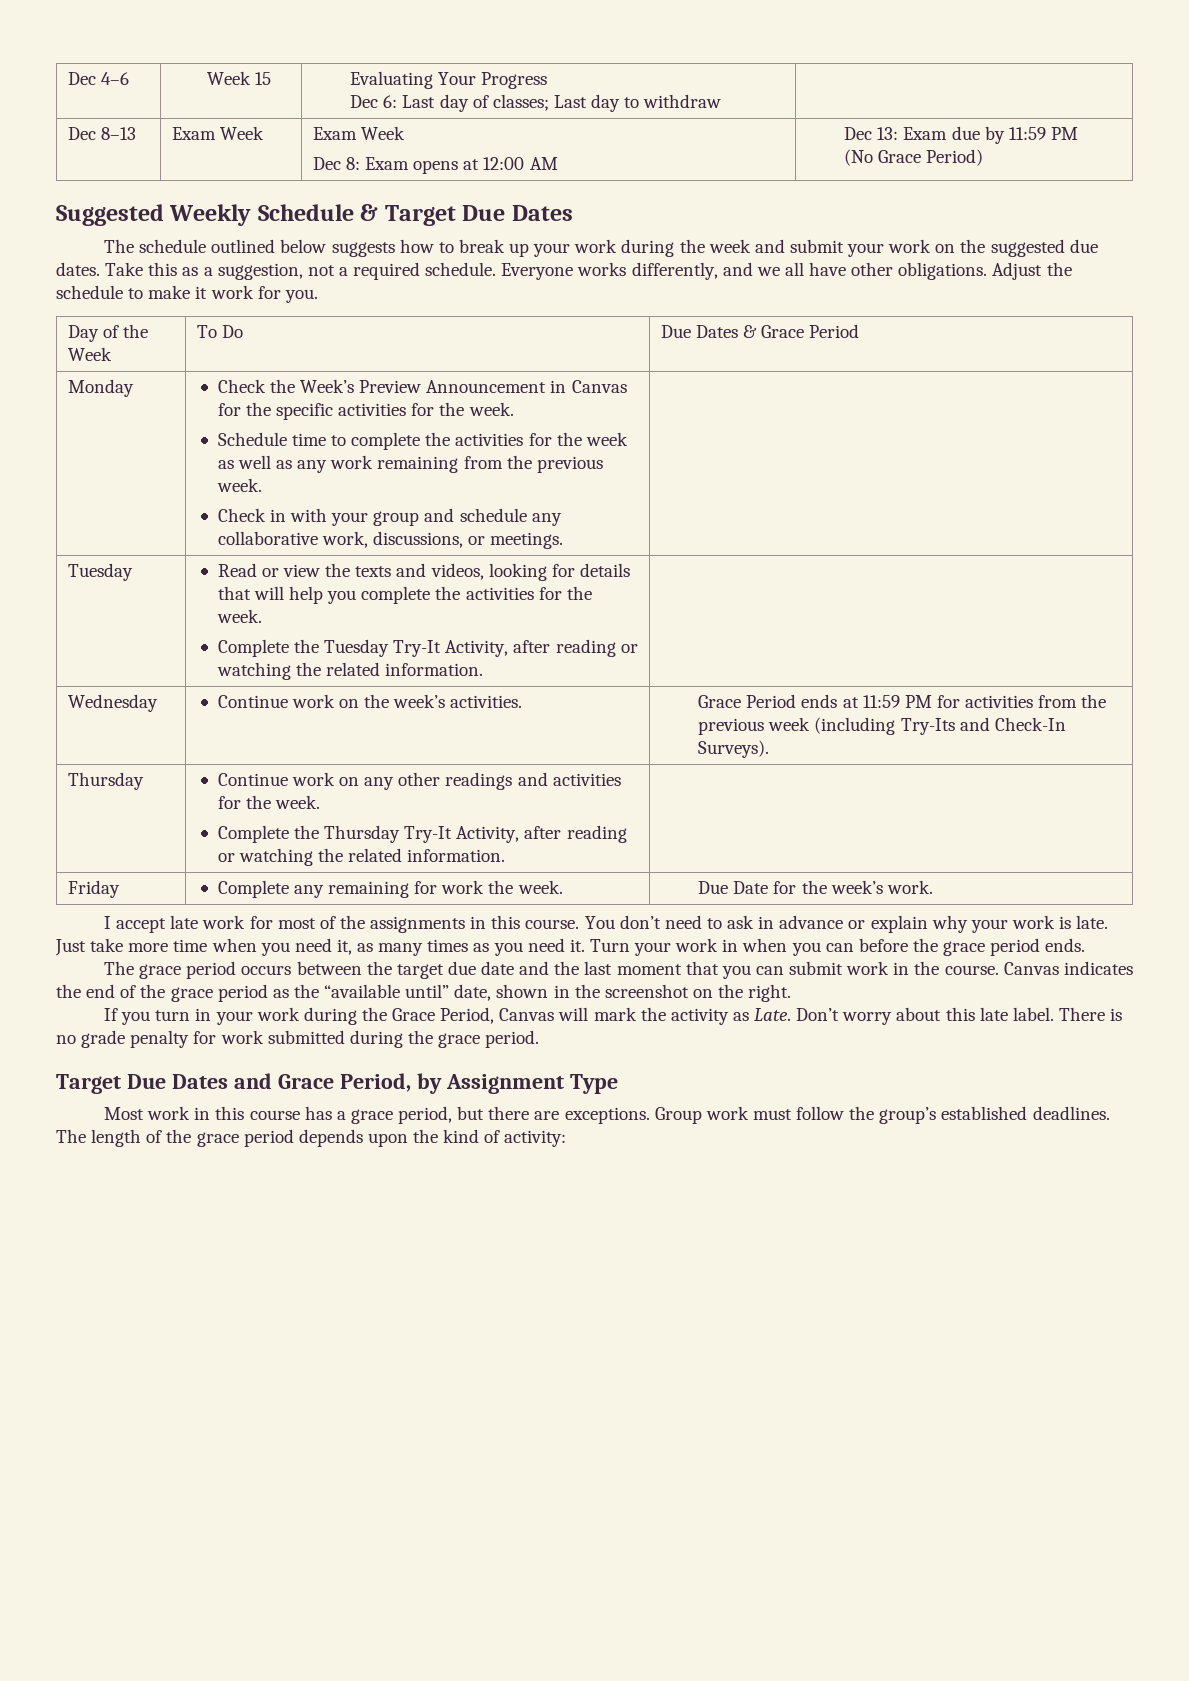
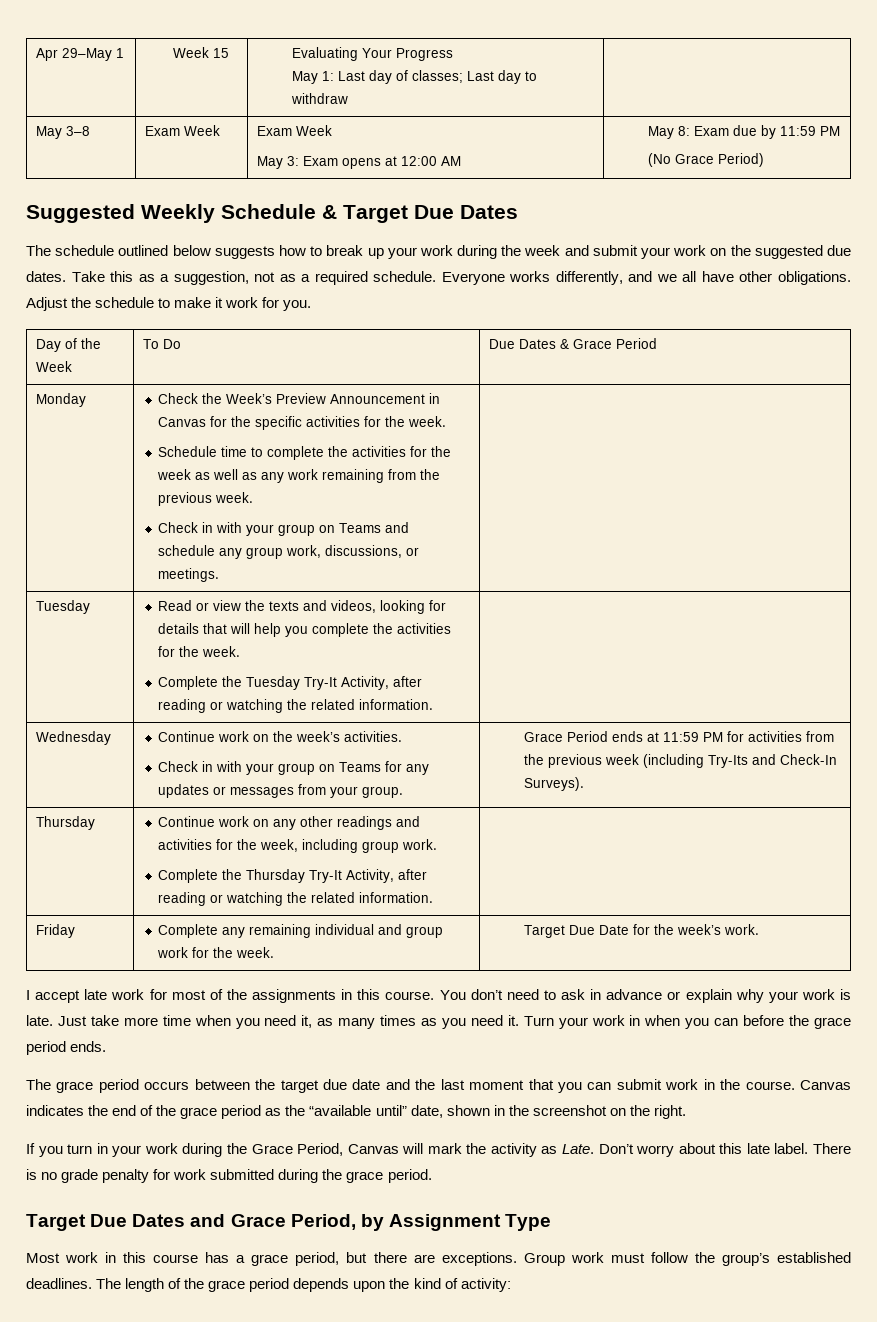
[67,72,129,85] Dec 4–6 -> [36,48,125,61] Apr 29–May 1
[350,95,398,108] Dec 6: -> [292,71,335,84] May 1:
[67,127,136,140] Dec 8–13 -> [36,126,91,139] May 3–8
[312,157,360,170] Dec 8: -> [257,156,300,169] May 3:
[844,127,899,140] Dec 13: -> [648,126,691,139] May 8:
(335, 270) none -> [279,274,296,282] as
(420, 518) none -> [319,523,382,533] on Teams
[217,531,318,545] collaborative -> [246,547,284,559] group
(523, 701) none -> [158,761,430,775] [158,784,404,798] // Check in with your group on Teams for any updates or messages from your group.
[274,795,320,809] week. -> [260,839,438,853] week, including group work.
[414,880,485,894] for work -> [315,924,444,938] [157,947,210,958] individual and group work for
(563, 887) none -> [524,925,566,938] Target

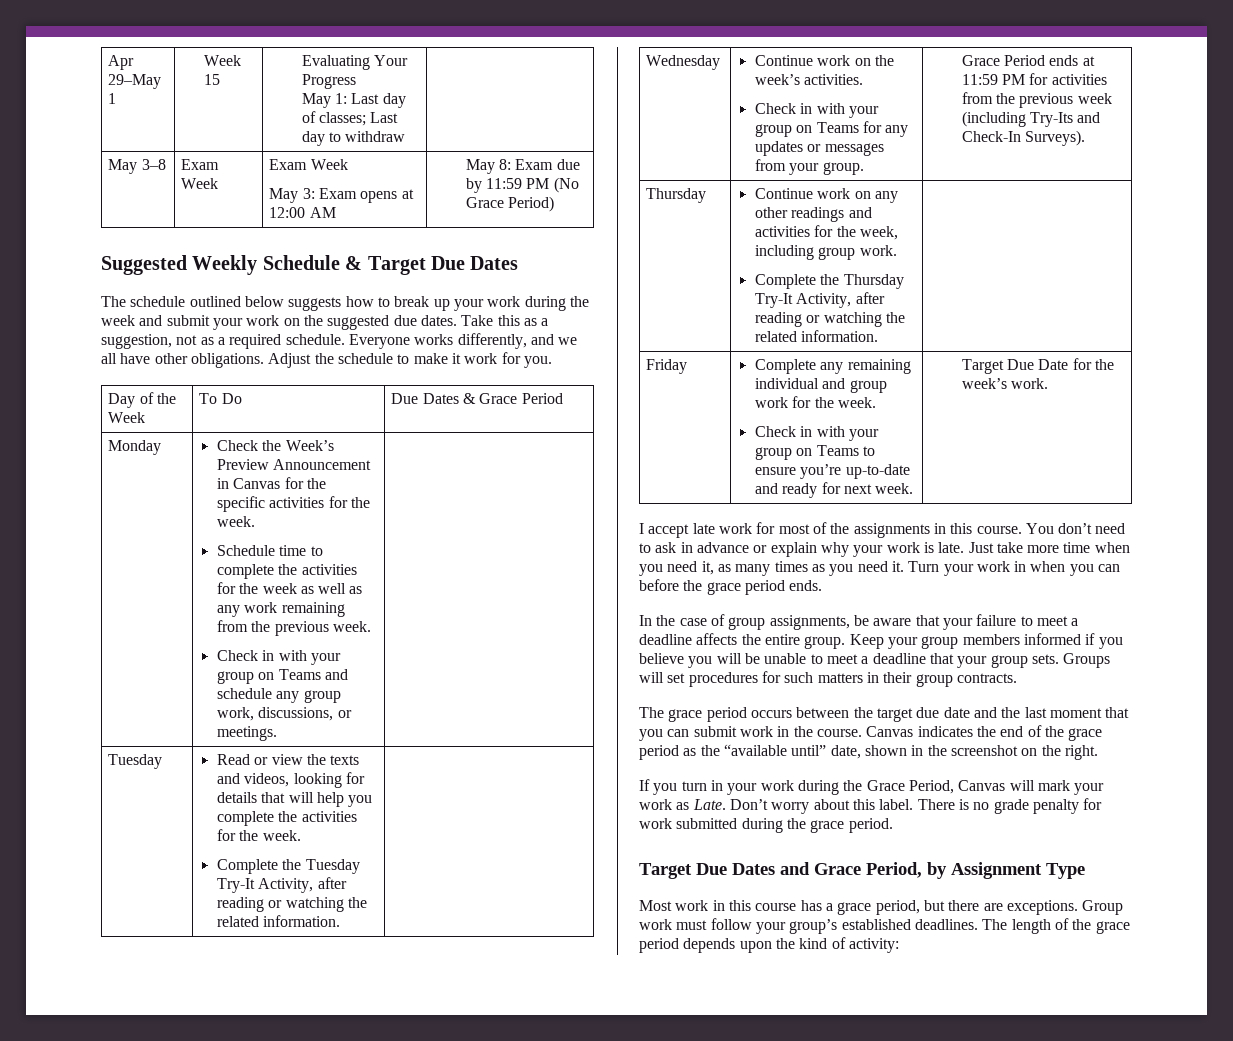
(841, 131) // -> (550, 183) none
(275, 952) none -> [754,426,879,441] [754,445,875,460] [754,464,910,479] [754,482,914,498] // Check in with your group on Teams to ensure you’re up-to-date and ready for next week.
(107, 1046) none -> [639,614,1079,630] [639,633,1123,649] [639,653,1111,668] [639,671,1017,687] // In the case of group assignments, be aware that your failure to meet a deadline affects the entire group. Keep your group members informed if you believe you will be unable to meet a deadline that your group sets. Groups will set procedures for such matters in their group contracts.
[466,1143,537,1157] the activity -> [1074,783,1105,795] [639,799,672,810] your work
[746,1143,770,1154] late -> (875, 804) none
[694,1252,715,1263] the -> [755,922,786,934] your

